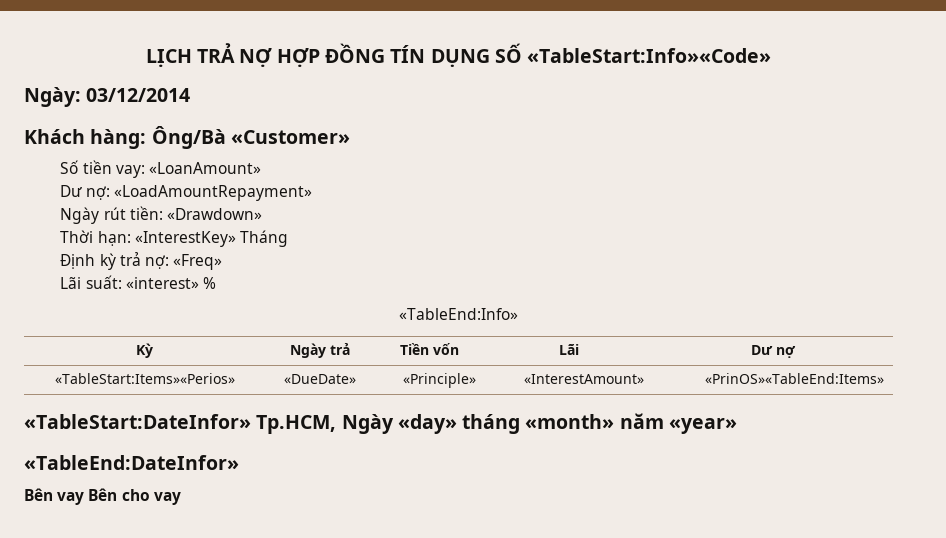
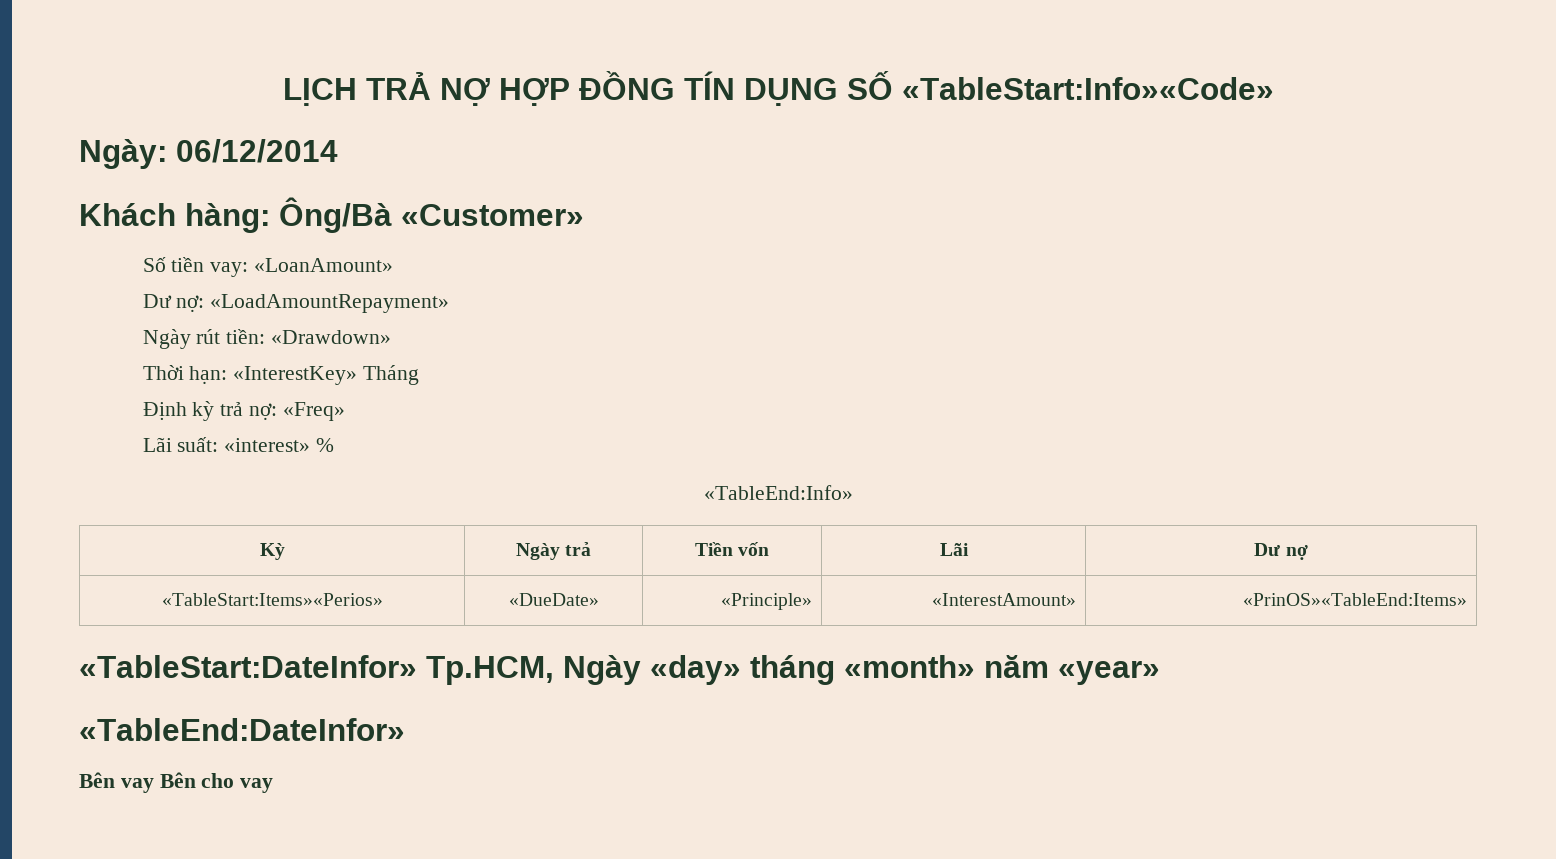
[86,88,191,102] 03/12/2014 -> [176,139,338,163] 06/12/2014

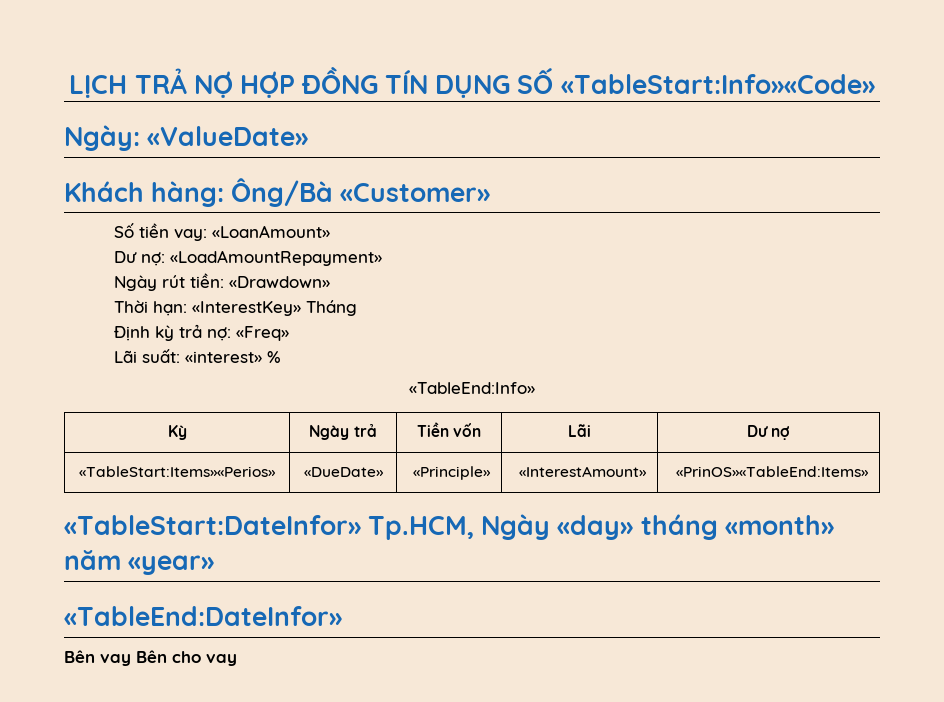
[176,139,338,163] 06/12/2014 -> [147,126,309,146] «ValueDate»

